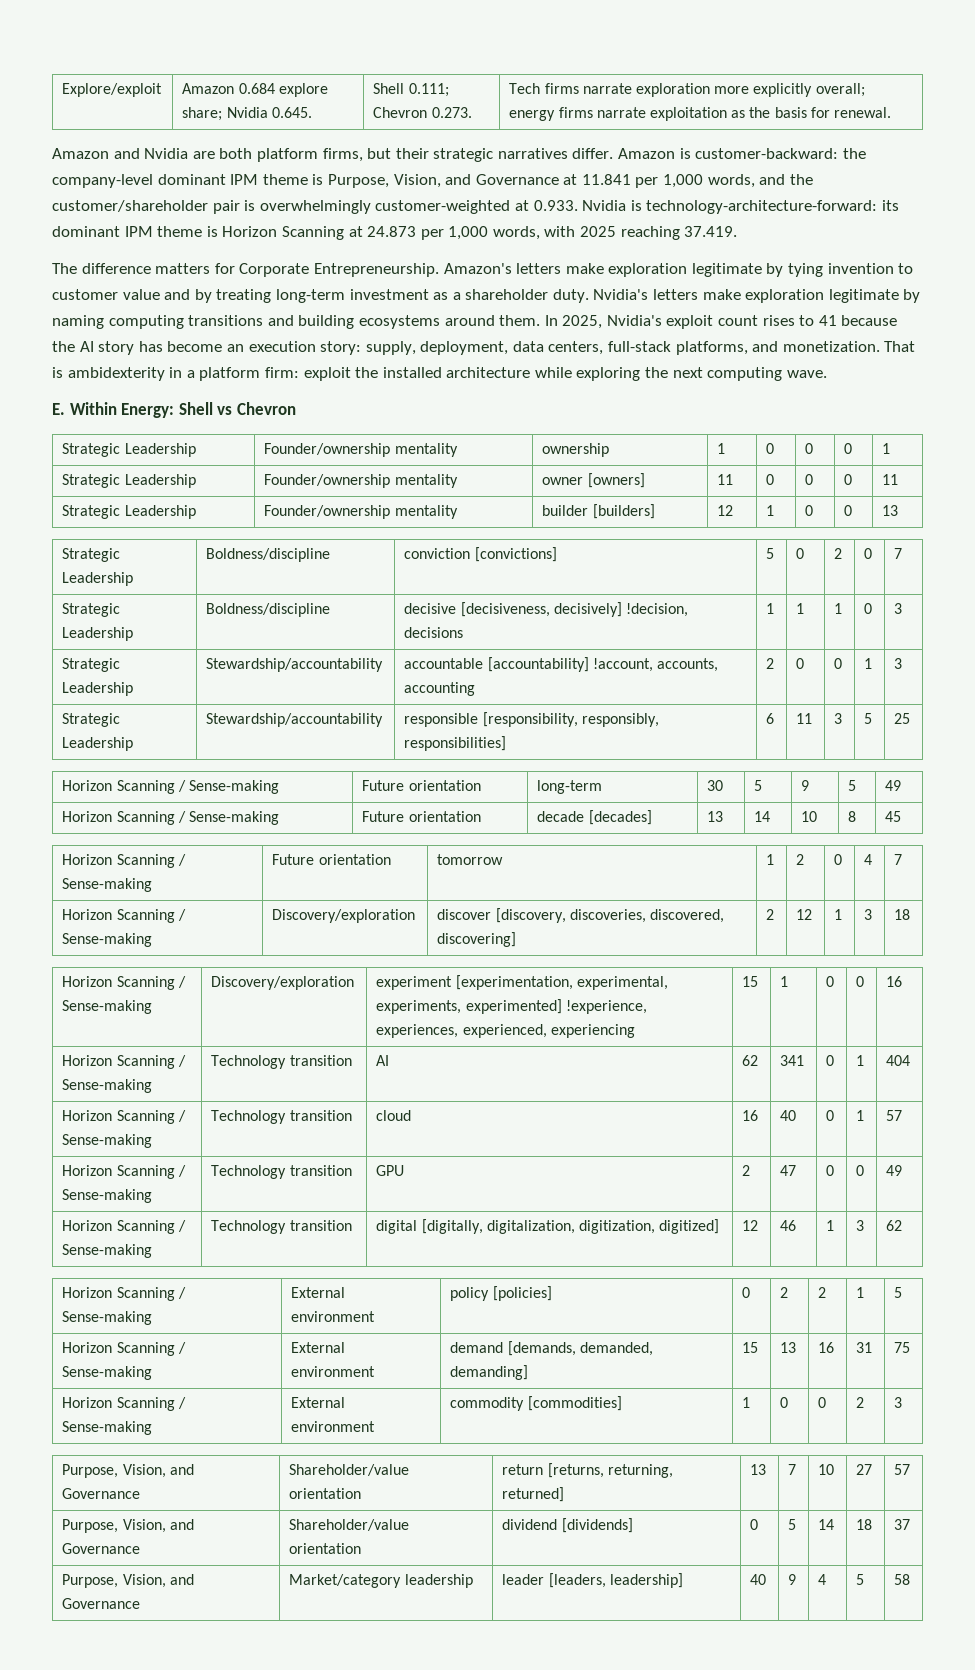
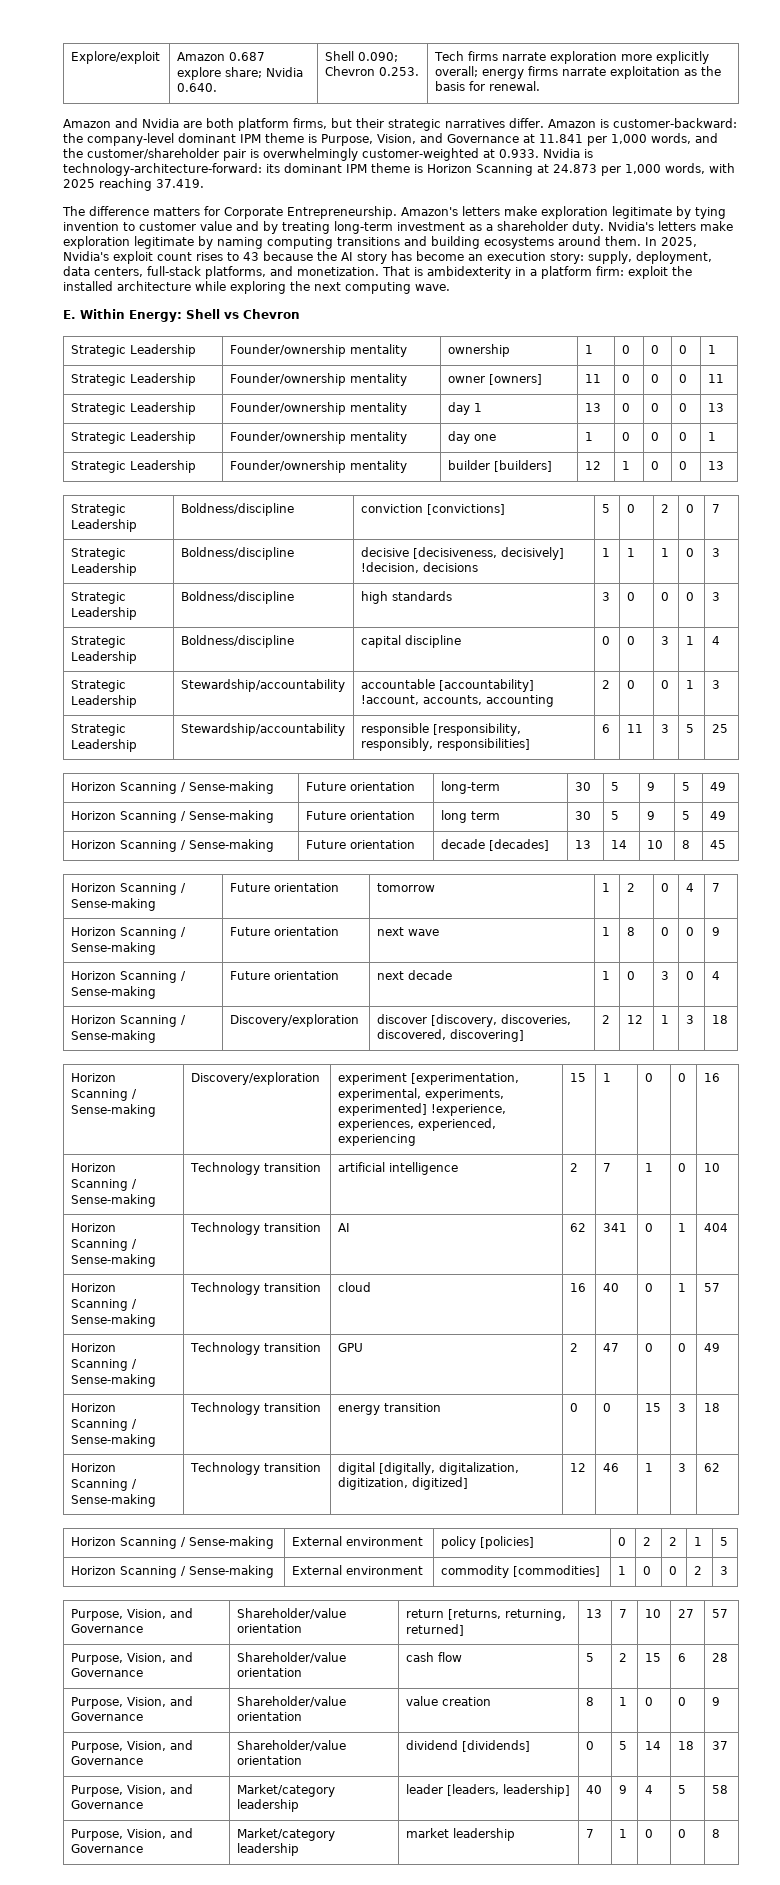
[238,83,275,94] 0.684 -> [229,52,266,61] 0.687
[271,107,312,118] [373,83,449,97] [373,107,472,118] 0.645. | Shell 0.111; Chevron 0.273. -> [177,83,218,92] [325,51,399,62] [325,66,420,76] 0.640. | Shell 0.090; Chevron 0.253.
[818,315,837,326] 41 -> [243,252,259,261] 43
(899, 479) none -> [71,402,197,415] [230,402,408,415] [448,402,483,415] [585,403,602,412] [622,403,631,412] [651,403,660,412] [679,403,688,412] [708,403,725,412] [71,431,197,444] [230,431,408,444] [448,431,497,444] [585,432,594,441] [622,432,631,441] [651,432,660,441] [679,432,688,441] [708,432,717,441] // Strategic Leadership | Founder/ownership mentality | day 1 | 13 | 0 | 0 | 0 | 13 // Strategic Leadership | Founder/ownership mentality | day one | 1 | 0 | 0 | 0 | 1
(903, 608) none -> [71,592,127,604] [71,607,138,620] [181,591,295,604] [361,591,453,604] [602,592,611,601] [627,592,636,601] [661,592,670,601] [686,592,695,601] [712,592,721,601] [71,636,127,648] [71,651,138,664] [181,635,295,648] [361,635,462,648] [602,636,611,645] [627,636,636,645] [661,636,670,645] [686,636,695,645] [712,636,721,645] // Strategic Leadership | Boldness/discipline | high standards | 3 | 0 | 0 | 0 | 3 // Strategic Leadership | Boldness/discipline | capital discipline | 0 | 0 | 3 | 1 | 4
(902, 785) none -> [71,810,275,823] [306,811,416,820] [441,810,501,823] [575,811,592,820] [611,811,620,820] [647,811,656,820] [682,811,691,820] [710,811,727,820] // Horizon Scanning / Sense-making | Future orientation | long term | 30 | 5 | 9 | 5 | 49
(903, 859) none -> [71,927,187,939] [71,942,157,955] [230,927,340,936] [377,927,440,936] [602,927,611,936] [627,927,636,936] [661,927,670,936] [686,927,695,936] [712,927,721,936] [71,971,187,983] [71,986,157,999] [230,971,340,980] [377,970,453,980] [602,971,611,980] [627,971,636,980] [661,971,670,980] [686,971,695,980] [712,971,721,980] // Horizon Scanning / Sense-making | Future orientation | next wave | 1 | 8 | 0 | 0 | 9 // Horizon Scanning / Sense-making | Future orientation | next decade | 1 | 0 | 3 | 0 | 4
(903, 981) none -> [71,1163,117,1172] [71,1179,138,1191] [71,1194,157,1207] [190,1162,322,1175] [338,1162,459,1175] [570,1163,579,1172] [603,1163,612,1172] [645,1163,654,1172] [678,1163,687,1172] [704,1163,721,1172] // Horizon Scanning / Sense-making | Technology transition | artificial intelligence | 2 | 7 | 1 | 0 | 10
(903, 1170) none -> [71,1403,117,1412] [71,1419,138,1431] [71,1434,157,1447] [190,1402,322,1415] [338,1403,442,1415] [570,1403,579,1412] [603,1403,612,1412] [645,1403,662,1412] [678,1403,687,1412] [704,1403,721,1412] // Horizon Scanning / Sense-making | Technology transition | energy transition | 0 | 0 | 15 | 3 | 18
[62,1342,186,1356] [62,1366,153,1380] [291,1342,346,1353] [291,1366,376,1377] [450,1341,653,1356] [450,1365,529,1380] [742,1342,759,1353] [780,1342,797,1353] [818,1342,835,1353] [856,1342,873,1353] [894,1342,911,1353] // Horizon Scanning / Sense-making | External environment | demand [demands, demanded, demanding] | 15 | 13 | 16 | 31 | 75 -> (729, 1541) none
(911, 1469) none -> [71,1652,194,1665] [71,1668,144,1677] [237,1652,347,1663] [237,1668,303,1677] [406,1652,463,1662] [586,1653,595,1662] [619,1653,628,1662] [645,1653,662,1662] [678,1653,687,1662] [712,1653,729,1662] [71,1696,194,1709] [71,1712,144,1721] [237,1696,347,1707] [237,1712,303,1721] [406,1696,492,1706] [586,1697,595,1706] [619,1697,628,1706] [645,1697,654,1706] [678,1697,687,1706] [712,1697,721,1706] // Purpose, Vision, and Governance | Shareholder/value orientation | cash flow | 5 | 2 | 15 | 6 | 28 // Purpose, Vision, and Governance | Shareholder/value orientation | value creation | 8 | 1 | 0 | 0 | 9
(911, 1579) none -> [71,1828,194,1841] [71,1844,144,1853] [237,1828,336,1841] [237,1843,300,1856] [406,1828,516,1841] [586,1829,595,1838] [619,1829,628,1838] [645,1829,654,1838] [678,1829,687,1838] [712,1829,721,1838] // Purpose, Vision, and Governance | Market/category leadership | market leadership | 7 | 1 | 0 | 0 | 8

